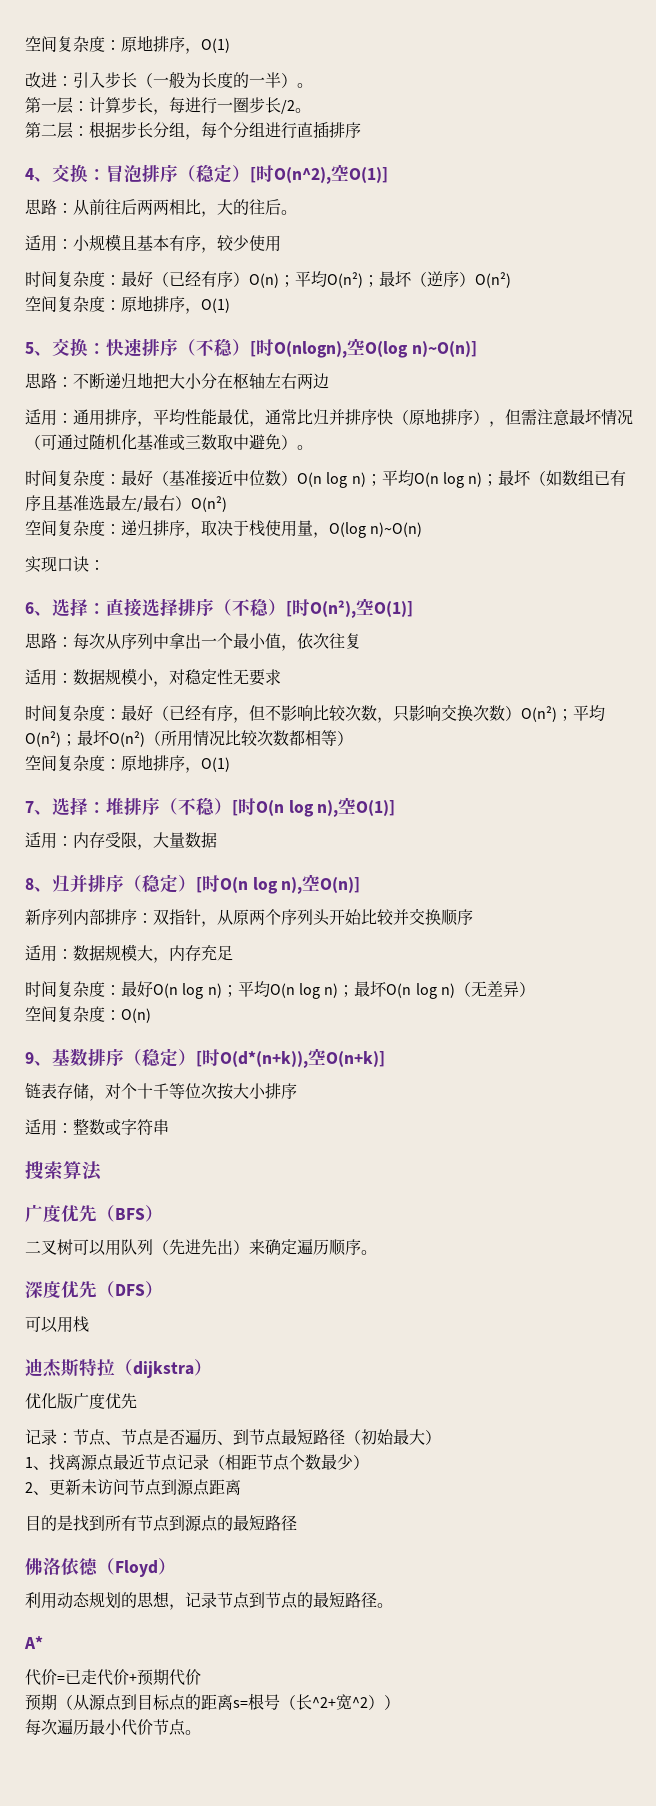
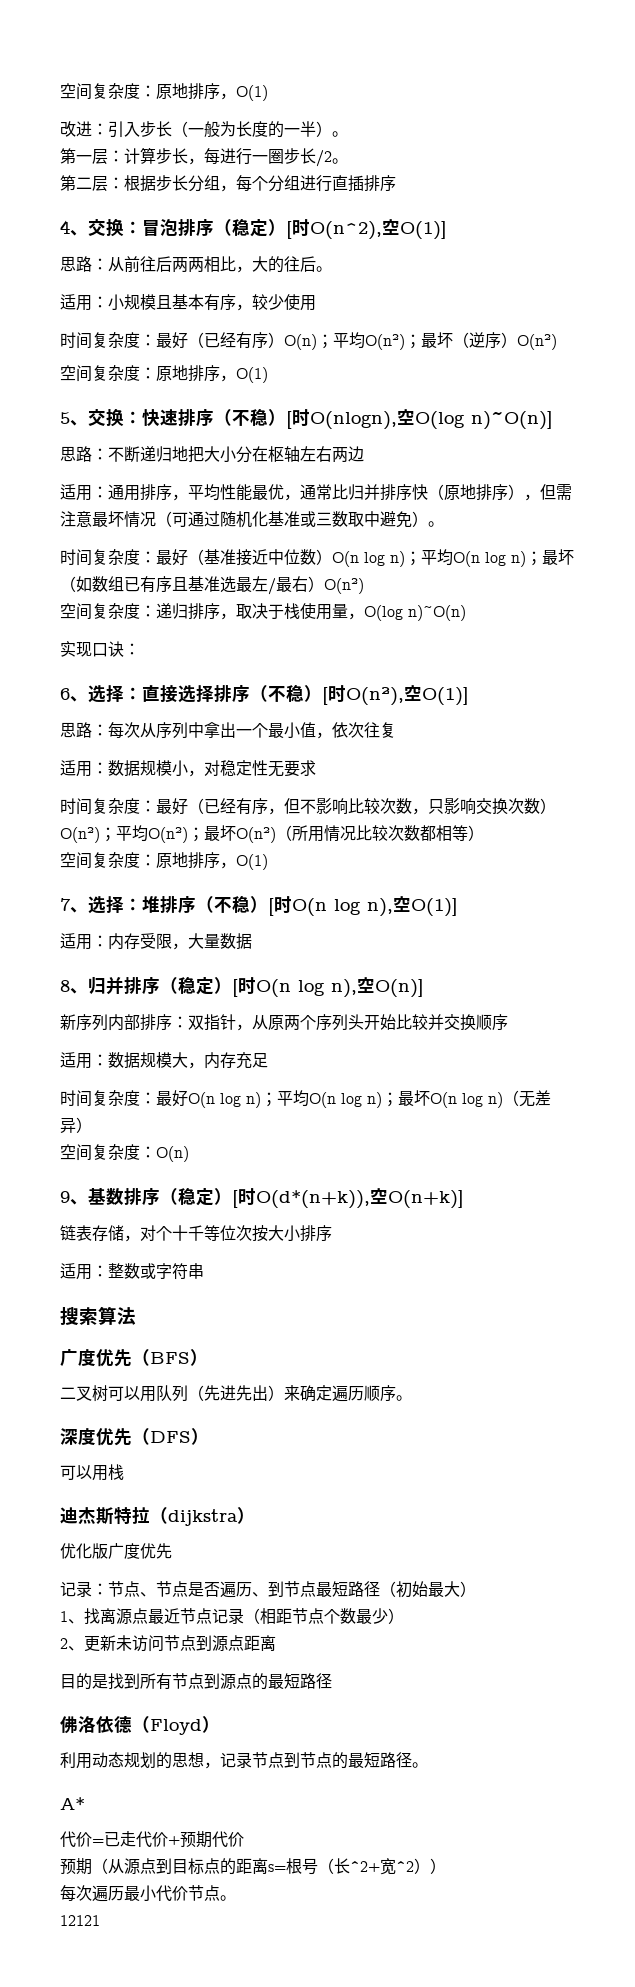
(201, 1732) none -> [60,1915,100,1926] // 12121

